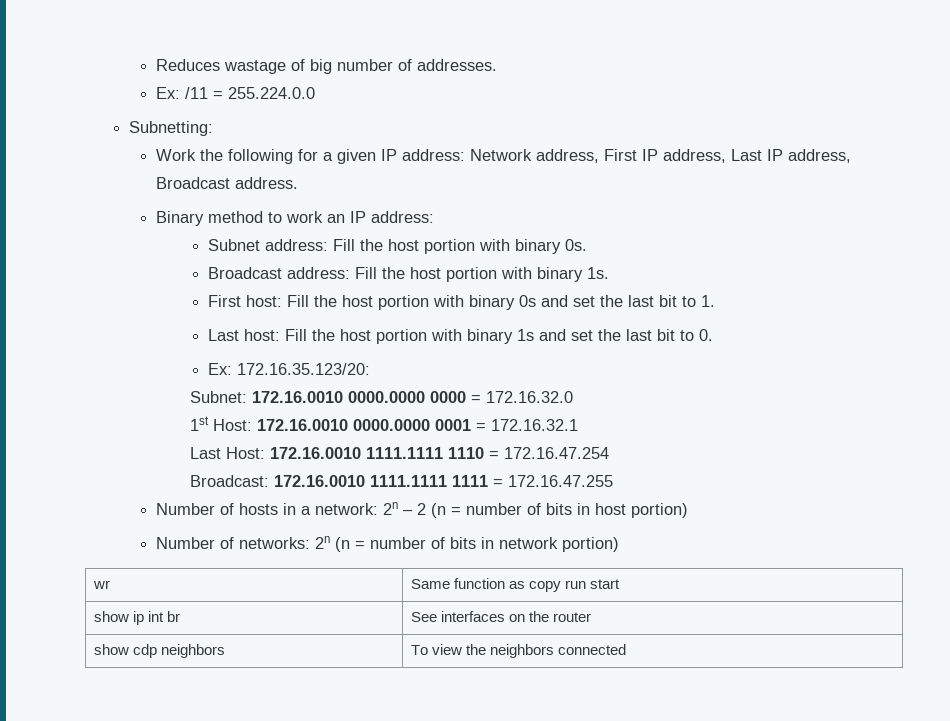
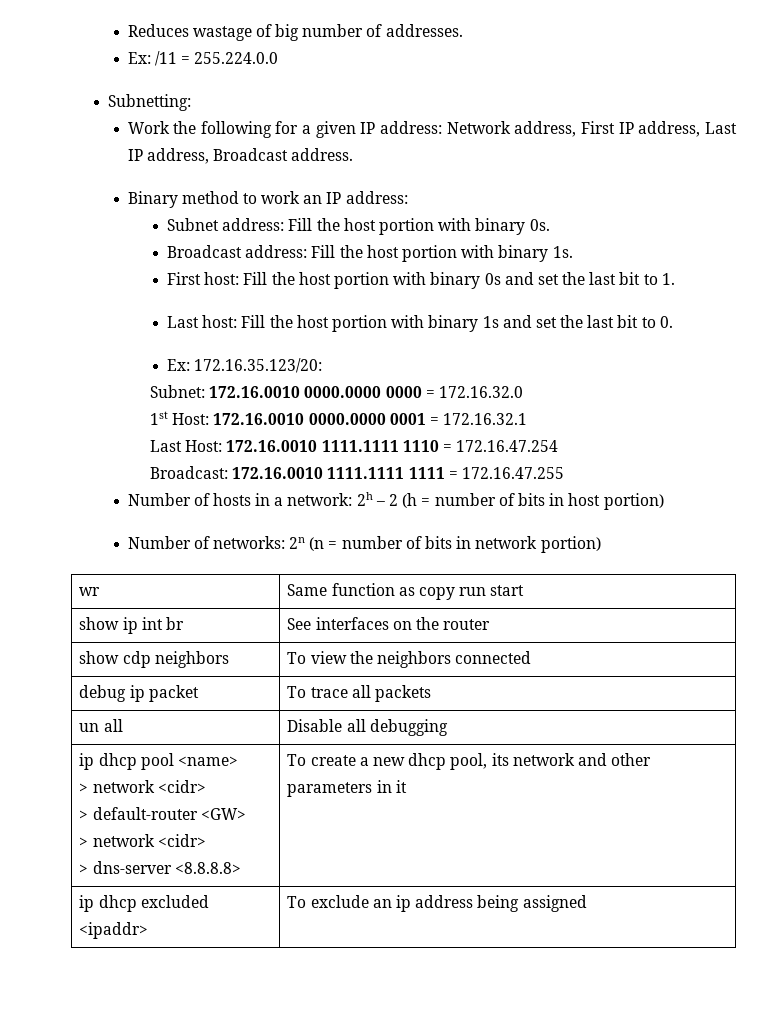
[382,502,398,515] 2n -> [356,492,373,506] 2h
[430,503,446,518] (n -> [402,493,418,508] (h
(626, 649) none -> [79,685,199,702] [287,685,431,702] [79,719,123,732] [287,719,448,736] [79,753,238,770] [79,780,206,793] [79,807,246,820] [79,834,206,847] [79,861,241,874] [287,753,652,770] [287,780,407,797] [79,895,209,912] [79,922,149,939] [287,895,587,912] // debug ip packet | To trace all packets // un all | Disable all debugging // ip dhcp pool <name> // > network <cidr> // > default-router <GW> // > network <cidr> // > dns-server <8.8.8.8> | To create a new dhcp pool, its network and other parameters in it // ip dhcp excluded <ipaddr> | To exclude an ip address being assigned

